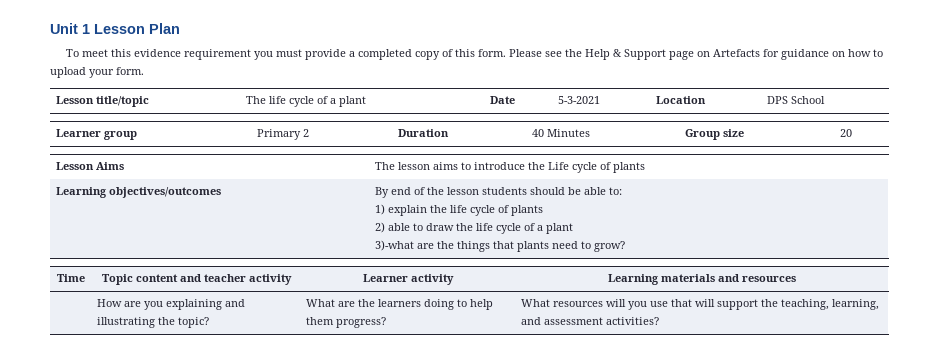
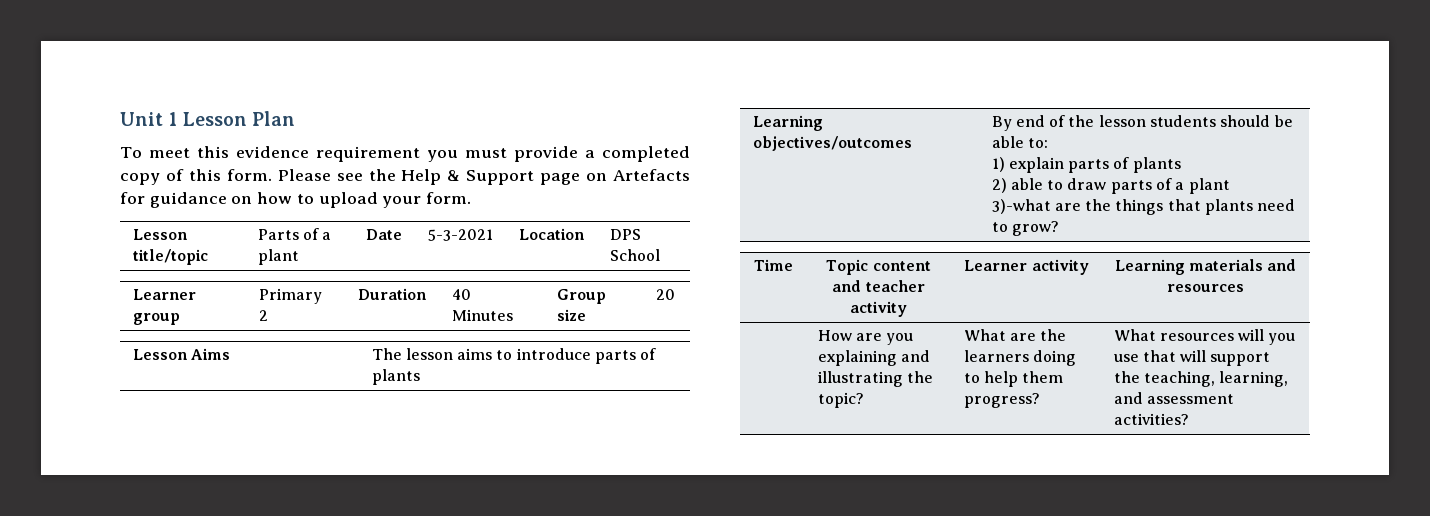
[246,96,315,107] The life cycle -> [257,229,299,240] Parts
[528,162,598,173] the Life cycle -> [595,350,637,364] parts
[430,205,496,216] the life cycle -> [1068,159,1110,173] parts
[456,223,522,234] the life cycle -> [1110,180,1152,194] parts

